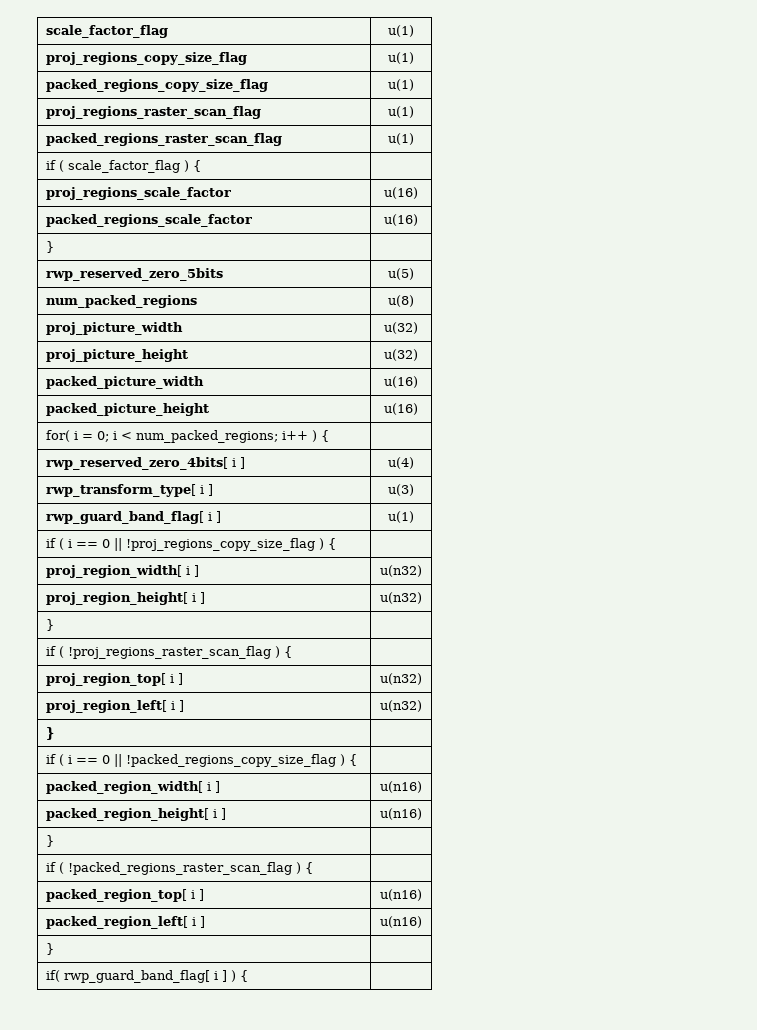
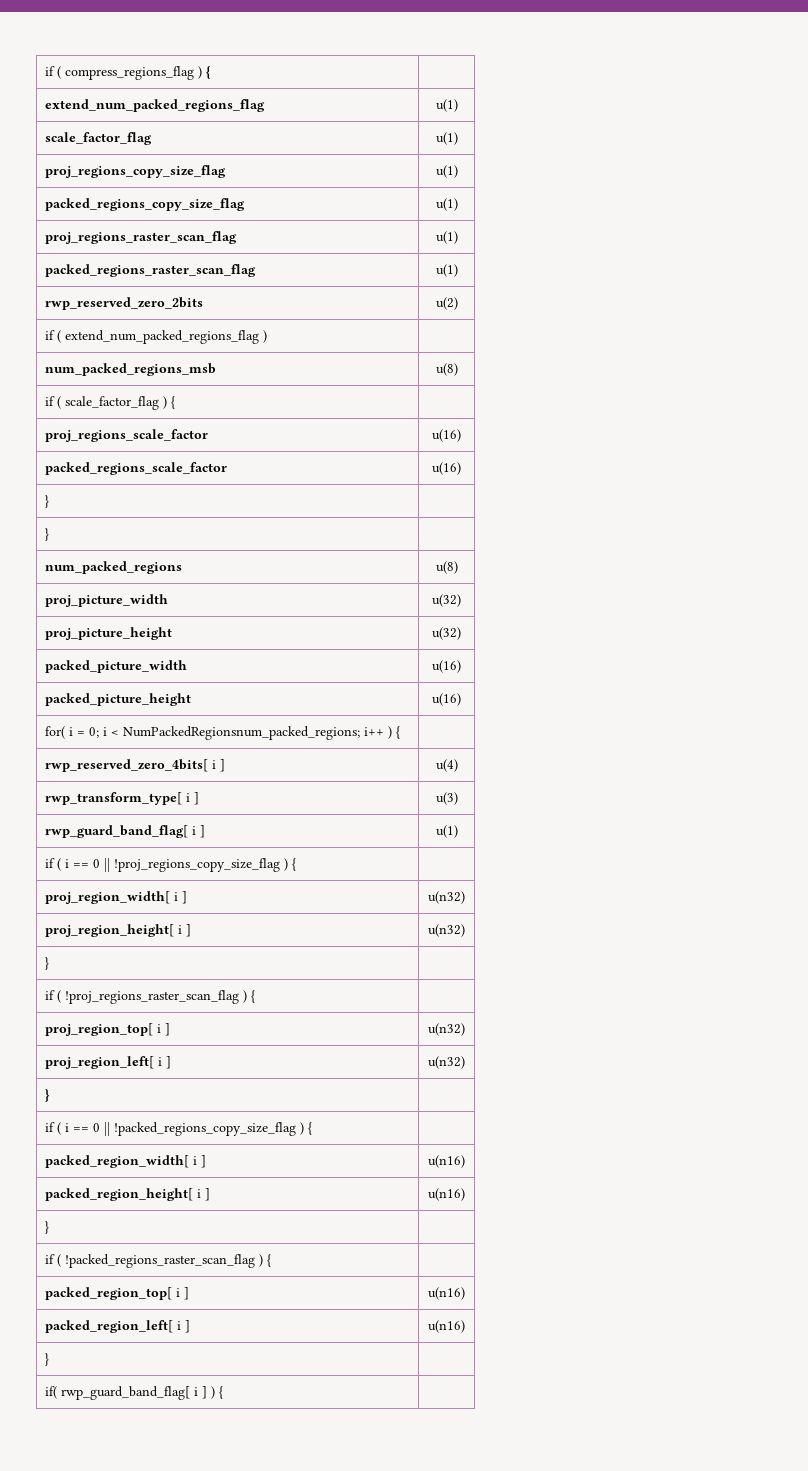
(45, 31) none -> [44,66,211,80] [44,99,265,112] [435,99,458,112] if ( compress_regions_flag ) { | // extend_num_packed_regions_flag | u(1) //
(414, 139) none -> [44,297,203,310] [435,297,458,310] [44,330,267,344] [44,363,216,376] [435,363,458,376] // rwp_reserved_zero_2bits | u(2) // if ( extend_num_packed_regions_flag ) | // num_packed_regions_msb | u(8)
[45,268,223,281] [388,268,414,280] rwp_reserved_zero_5bits | u(5) -> [44,528,49,541] } |
[135,430,278,443] num_packed_regions; -> [122,726,360,740] NumPackedRegionsnum_packed_regions;

